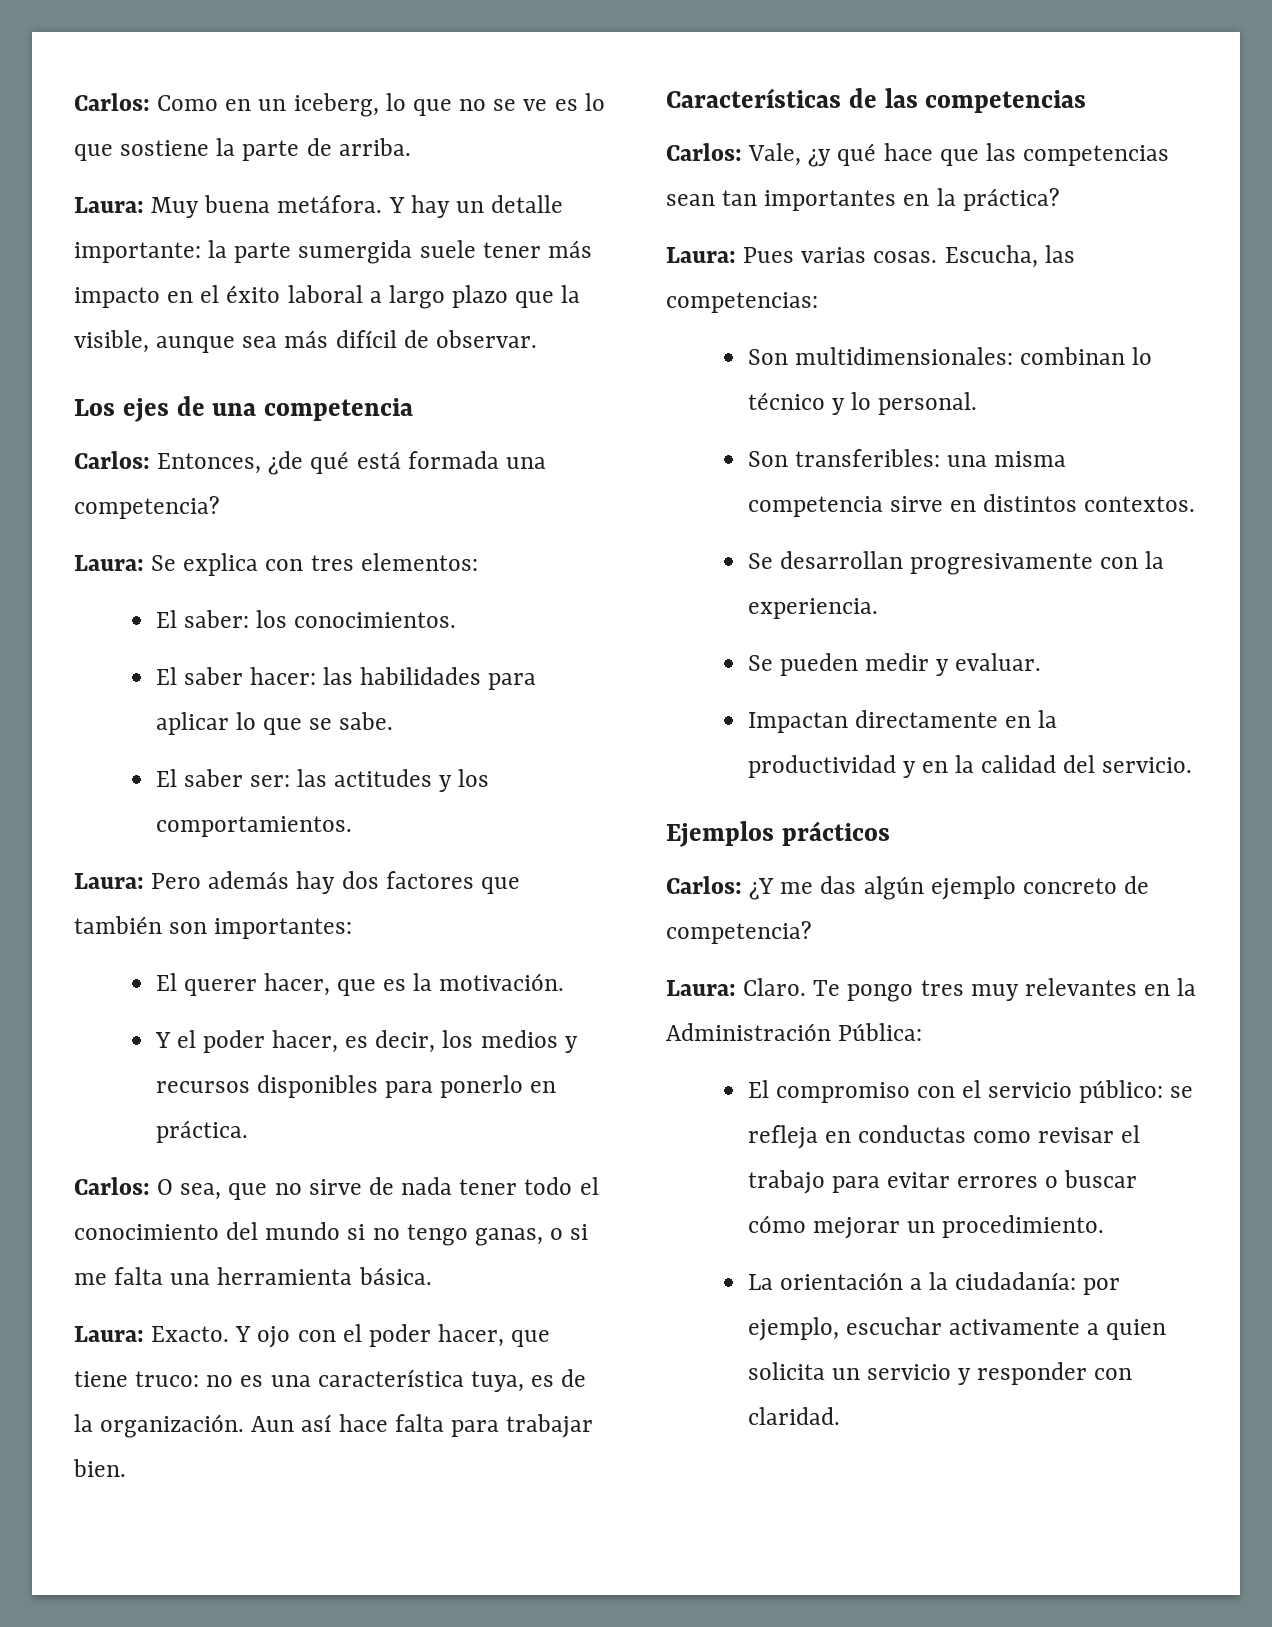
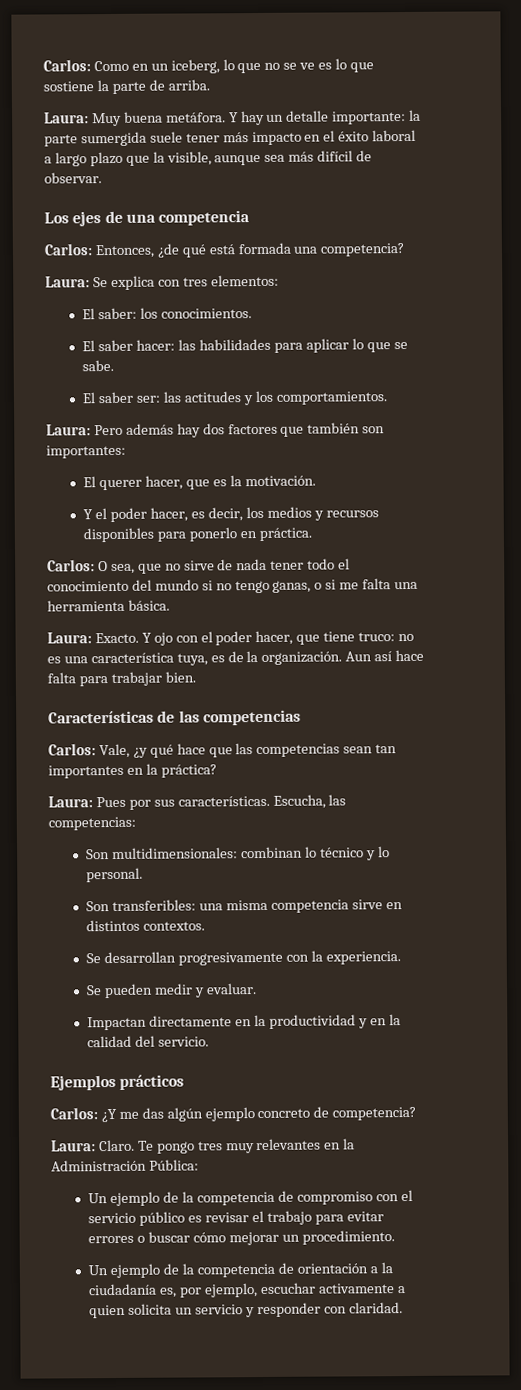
[801,247,938,263] varias cosas. -> [128,795,270,810] por sus características.
[747,1080,1194,1103] [747,1125,1032,1149] El compromiso con el servicio público: se refleja en conductas como -> [88,1189,413,1207] [88,1211,203,1226] Un ejemplo de la competencia de compromiso con el servicio público es
[747,1274,773,1290] La -> [88,1262,294,1279] Un ejemplo de la competencia de
[955,1272,1077,1290] ciudadanía: -> [89,1283,178,1298] ciudadanía es,

